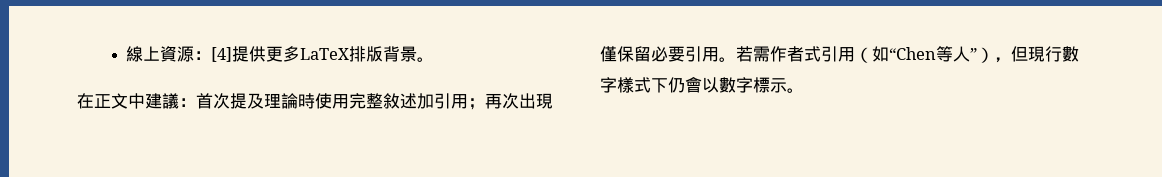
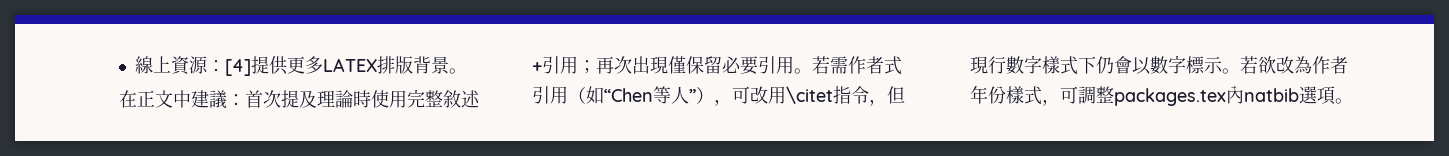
[300,48,350,60] LaTeX -> [322,58,377,72] LATEX
[417,93,434,109] 加 -> [532,62,542,72] +
(1011, 60) none -> [732,86,887,106] 可改用\citet指令，
(804, 90) none -> [1240,56,1348,74] [970,85,1353,106] 若欲改為作者年份樣式，可調整packages.tex內natbib選項。

